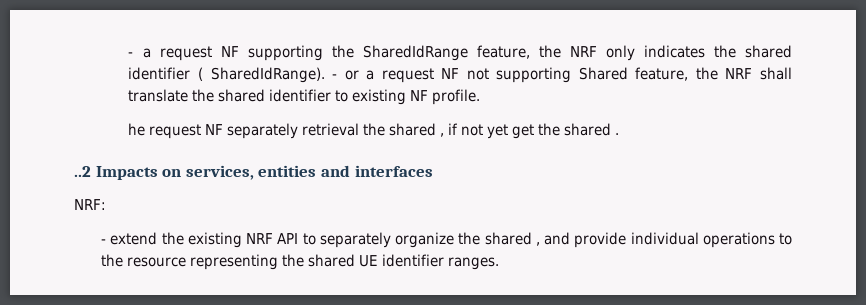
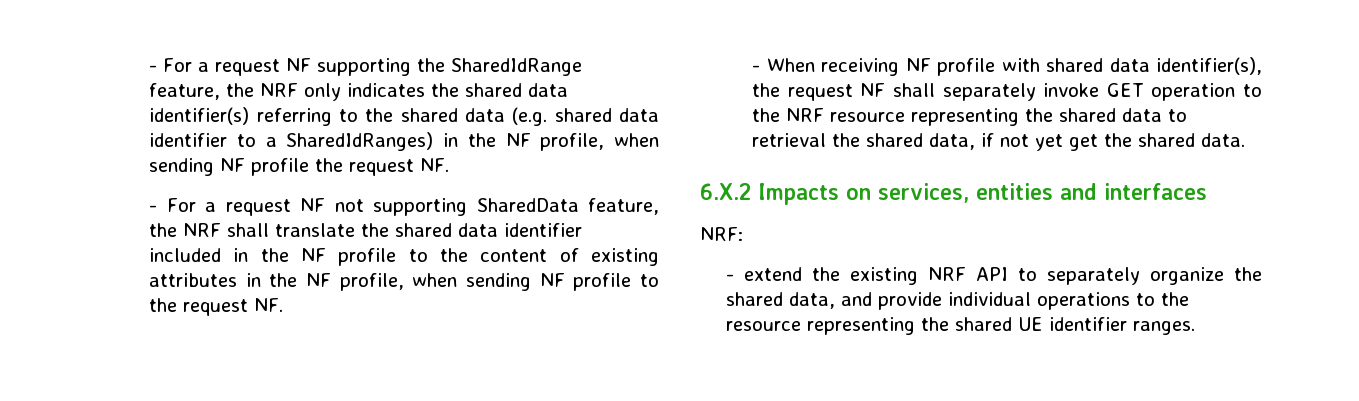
[128,52,134,57] - -> [149,58,193,72] - For
[128,67,359,83] identifier ( SharedIdRange). - or -> [528,83,569,97] [149,107,659,126] [149,132,659,151] [149,158,450,176] [149,198,196,212] data identifier(s) referring to the shared data (e.g. shared data identifier to a SharedIdRanges) in the NF profile, when sending NF profile the request NF. // - For
[578,67,628,80] Shared -> [476,198,579,212] SharedData
[269,89,481,105] [128,123,299,139] identifier to existing NF profile. // he request NF separately -> [458,223,583,237] [149,248,659,266] [149,273,660,291] [149,298,284,316] [752,57,1262,76] [752,83,1262,101] [752,108,1188,126] data identifier included in the NF profile to the content of existing attributes in the NF profile, when sending NF profile to the request NF. // - When receiving NF profile with shared data identifier(s), the request NF shall separately invoke GET operation to the NRF resource representing the shared data to
[440,133,445,137] , -> [929,133,976,150] data,
[615,133,620,135] [74,166,91,177] . // ..2 -> [1201,133,1246,147] [700,183,751,200] data. // 6.X.2
[535,242,540,246] , -> [789,292,836,309] data,

